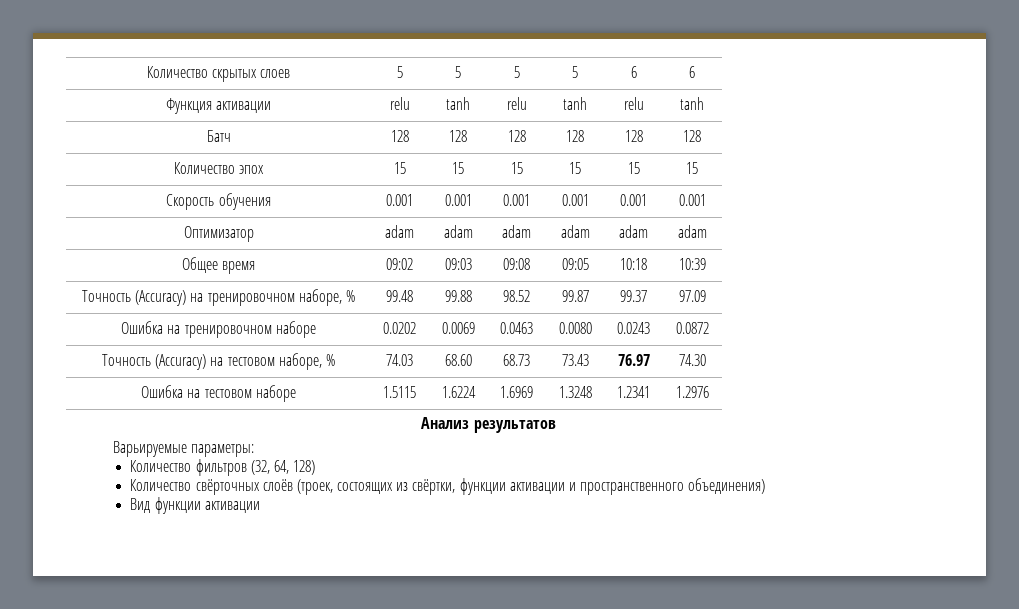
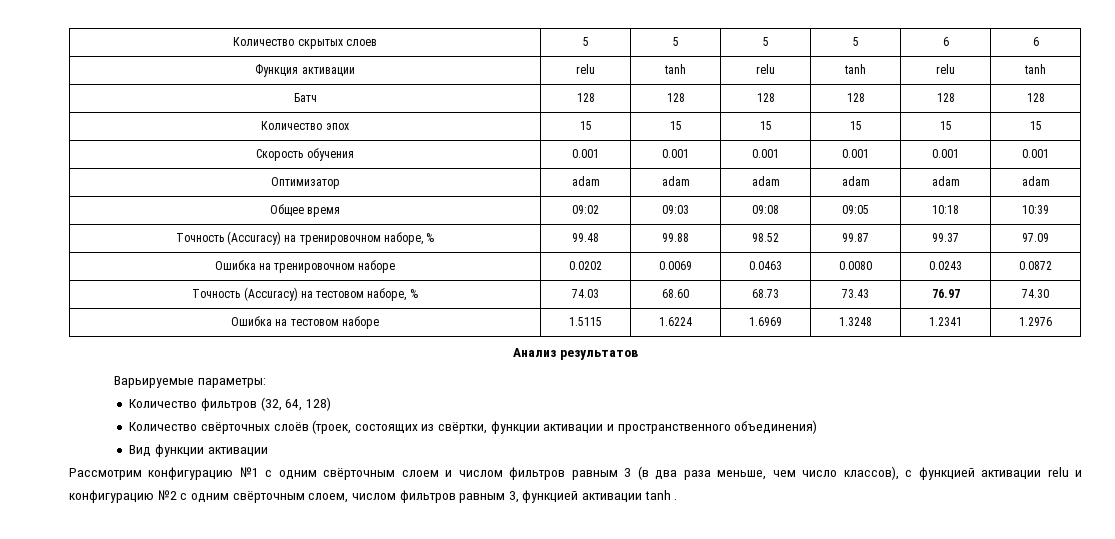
(260, 507) none -> [69,466,1083,480] [69,490,678,503] // Рассмотрим конфигурацию №1 с одним свёрточным слоем и числом фильтров равным 3 (в два раза меньше, чем число классов), с функцией активации relu и конфигурацию №2 с одним свёрточным слоем, числом фильтров равным 3, функцией активации tanh .

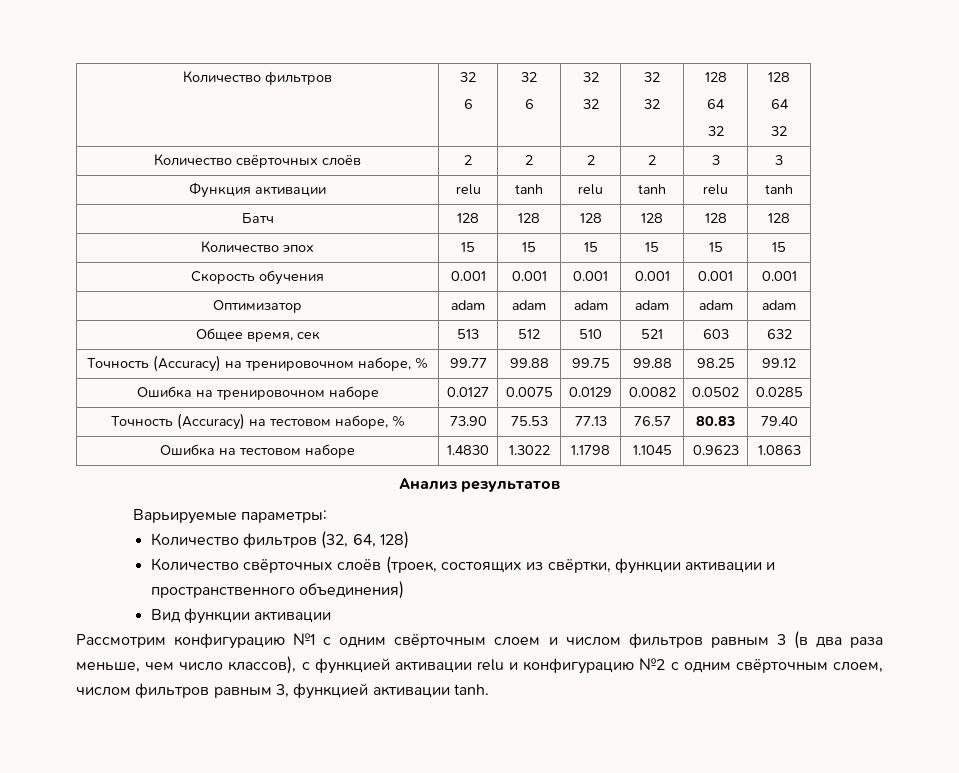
[233,37,377,49] [582,37,589,46] [672,37,679,46] [762,37,769,46] [852,37,859,46] [942,37,949,46] [1032,37,1039,46] Количество скрытых слоев | 5 | 5 | 5 | 5 | 6 | 6 -> [183,71,332,85] [460,72,476,82] [463,99,473,109] [521,72,537,82] [524,99,534,109] [582,72,599,82] [582,99,599,109] [644,72,660,82] [644,99,660,109] [704,72,727,82] [707,99,725,109] [707,126,724,136] [768,72,790,82] [770,99,789,109] [771,126,787,136] [154,154,361,168] [464,155,472,165] [525,155,533,165] [586,155,595,165] [648,155,656,165] [711,155,720,165] [775,155,783,165] Количество фильтров | 32 // 6 | 32 // 6 | 32 // 32 | 32 // 32 | 128 // 64 // 32 | 128 // 64 // 32 // Количество свёрточных слоёв | 2 | 2 | 2 | 2 | 3 | 3
[307,207,341,217] [572,205,599,214] [662,205,689,214] [752,205,779,214] [842,205,869,214] [932,205,959,214] [1022,205,1049,214] время | 09:02 | 09:03 | 09:08 | 09:05 | 10:18 | 10:39 -> [246,331,320,342] [457,329,479,339] [518,329,540,339] [579,329,602,339] [641,329,663,339] [702,329,729,339] [766,329,792,339] время, сек | 513 | 512 | 510 | 521 | 603 | 632
[572,233,599,242] [662,233,689,242] [752,233,779,242] [842,233,869,242] [932,233,959,242] [1022,233,1049,242] 99.48 | 99.88 | 98.52 | 99.87 | 99.37 | 97.09 -> [449,358,487,368] [509,358,549,368] [571,358,610,368] [632,358,672,368] [696,358,735,368] [762,358,796,368] 99.77 | 99.88 | 99.75 | 99.88 | 98.25 | 99.12
[569,261,602,270] [659,261,692,270] [749,261,782,270] [839,261,872,270] [929,261,962,270] [1019,261,1052,270] 0.0202 | 0.0069 | 0.0463 | 0.0080 | 0.0243 | 0.0872 -> [447,387,489,397] [505,387,553,397] [569,387,612,397] [628,387,676,397] [692,387,739,397] [755,387,803,397] 0.0127 | 0.0075 | 0.0129 | 0.0082 | 0.0502 | 0.0285
[572,289,599,298] [662,289,689,298] [752,289,779,298] [842,289,869,298] [931,289,960,298] [1022,289,1049,298] [231,316,379,329] [569,317,602,326] [659,317,692,326] [749,317,782,326] [839,317,872,326] [929,317,962,326] [1019,317,1052,326] 74.03 | 68.60 | 68.73 | 73.43 | 76.97 | 74.30 // Ошибка на тестовом наборе | 1.5115 | 1.6224 | 1.6969 | 1.3248 | 1.2341 | 1.2976 -> [449,416,487,426] [510,416,548,426] [574,416,607,426] [633,416,671,426] [696,416,735,426] [760,416,798,426] [160,444,355,458] [447,445,489,455] [508,445,550,455] [571,445,610,455] [632,445,672,455] [692,445,739,455] [757,445,801,455] 73.90 | 75.53 | 77.13 | 76.57 | 80.83 | 79.40 // Ошибка на тестовом наборе | 1.4830 | 1.3022 | 1.1798 | 1.1045 | 0.9623 | 1.0863
[644,490,678,500] tanh . -> [453,684,489,695] tanh.

